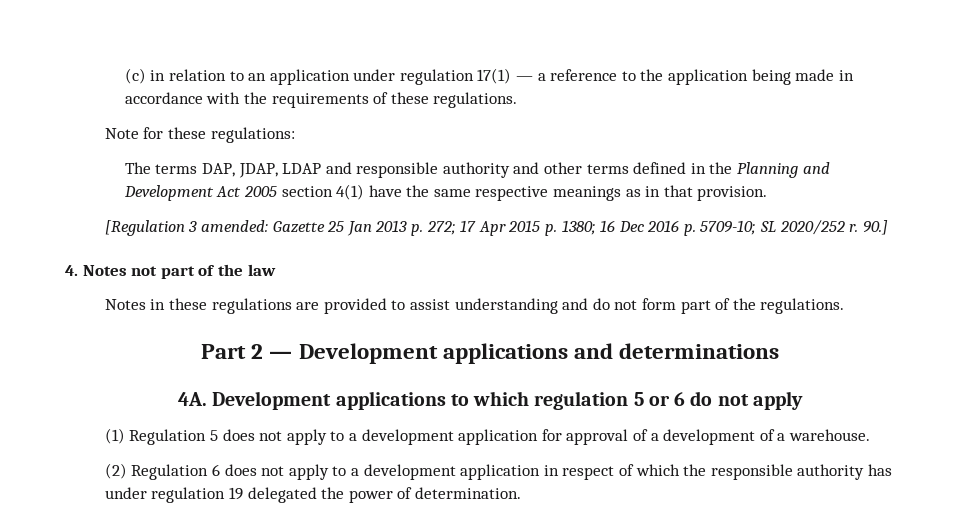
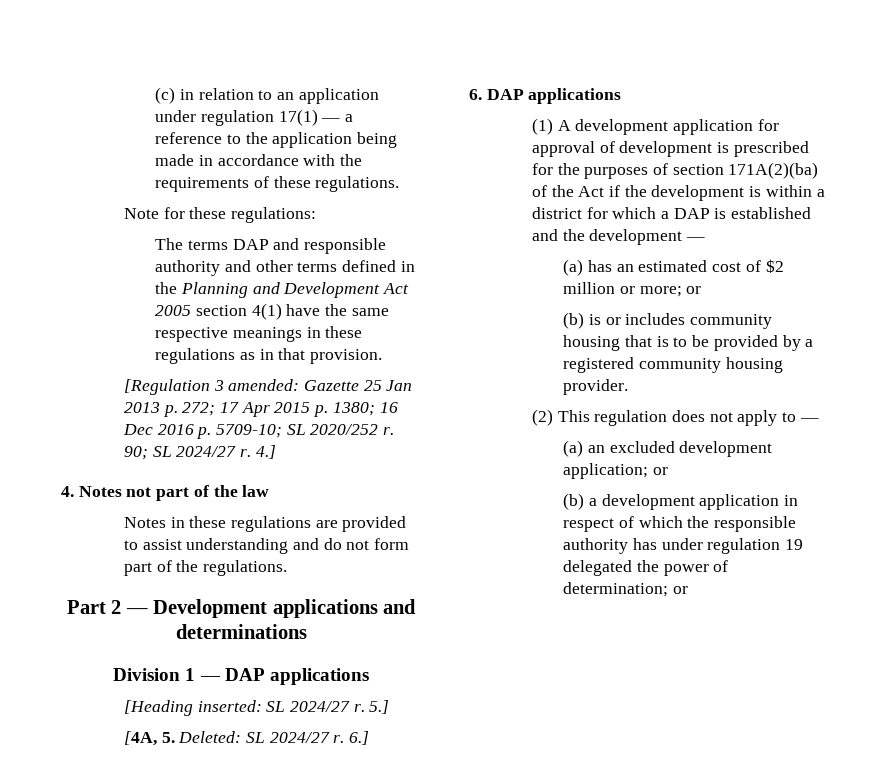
[201,163,322,178] DAP, JDAP, LDAP -> [232,239,269,250] DAP
(622, 193) none -> [306,326,363,338] [155,348,236,364] in these regulations
[862,220,888,235] 90.] -> [123,445,276,460] 90; SL 2024/27 r. 4.]
[178,391,803,410] [104,428,357,445] 4A. Development applications to which regulation 5 or 6 do not apply // (1) Regulation 5 does not apply to a -> [113,668,369,685] [123,700,390,716] [123,731,370,746] [469,88,622,104] [531,118,571,135] Division 1 — DAP applications // [Heading inserted: SL 2024/27 r. 5.] // [4A, 5. Deleted: SL 2024/27 r. 6.] // 6. DAP applications // (1) A
[650,429,870,445] a development of a warehouse. -> [619,141,809,157] [531,162,819,179] [531,185,825,201] [531,207,812,219] [531,229,705,245] [563,259,784,276] [563,282,702,297] [563,312,773,329] [563,335,814,351] [563,357,783,373] [563,379,629,395] development is prescribed for the purposes of section 171A(2)(ba) of the Act if the development is within a district for which a DAP is established and the development — // (a) has an estimated cost of $2 million or more; or // (b) is or includes community housing that is to be provided by a registered community housing provider.
[131,464,347,480] Regulation 6 does not apply to -> [557,410,819,426] [563,440,773,457] [563,463,668,479] [563,493,585,510] This regulation does not apply to — // (a) an excluded development application; or // (b)
[414,487,521,499] determination. -> [563,582,688,597] determination; or

